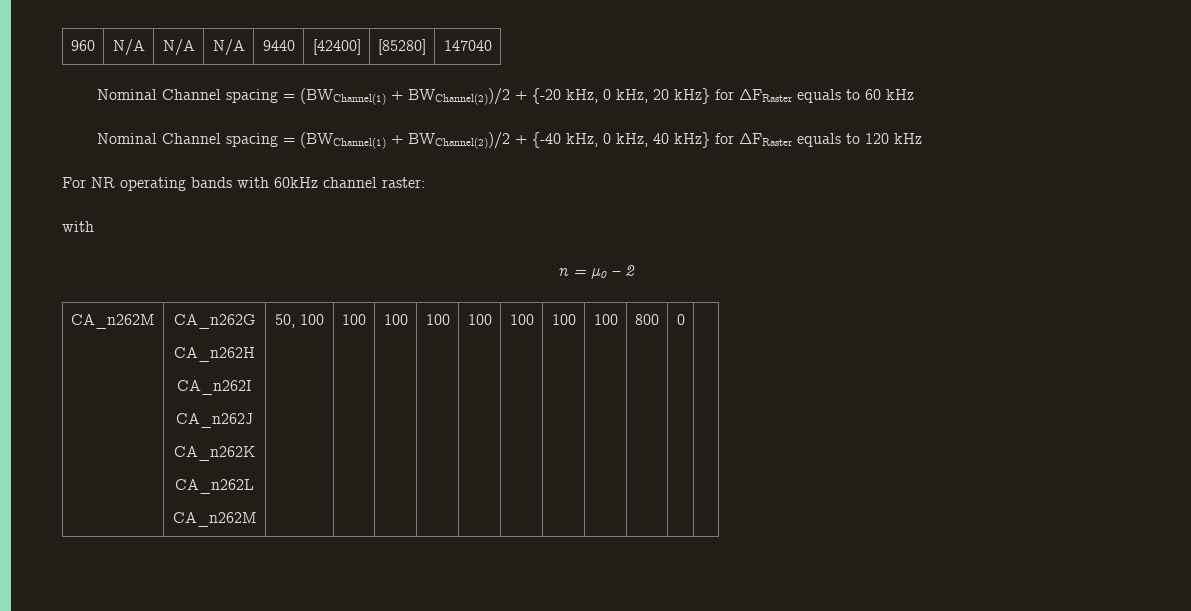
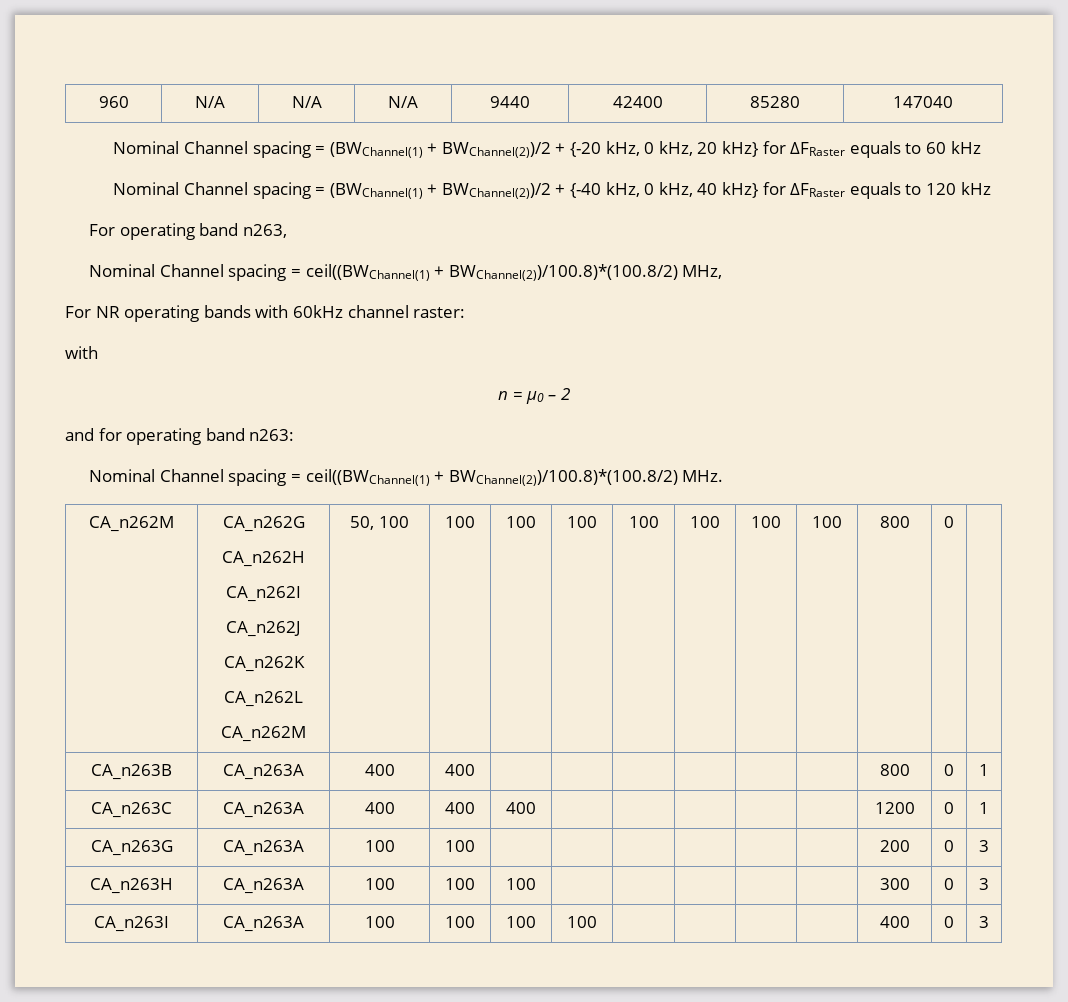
[312,39,361,55] [378,39,426,55] [42400] | [85280] -> [612,96,663,108] [750,96,800,108] 42400 | 85280
(923, 138) none -> [89,223,287,240] [89,264,723,281] // For operating band n263, // Nominal Channel spacing = ceil((BWChannel(1) + BWChannel(2))/100.8)*(100.8/2) MHz,
(635, 270) none -> [65,428,295,445] [89,469,724,486] // and for operating band n263: // Nominal Channel spacing = ceil((BWChannel(1) + BWChannel(2))/100.8)*(100.8/2) MHz.
(685, 319) none -> [91,764,172,780] [223,764,304,780] [364,764,395,776] [445,764,475,776] [879,764,910,776] [944,764,954,776] [979,764,989,776] [91,802,172,818] [223,802,304,818] [364,802,395,814] [445,802,475,814] [506,802,536,814] [874,802,915,814] [944,802,954,814] [979,802,989,814] [90,840,173,856] [223,840,304,856] [364,840,395,852] [445,840,475,852] [879,840,910,852] [944,840,954,852] [979,840,989,852] [90,878,173,894] [223,878,304,894] [364,878,395,890] [445,878,475,890] [506,878,536,890] [879,878,910,890] [944,878,954,890] [979,878,989,890] [94,916,169,932] [223,916,304,932] [364,916,395,928] [445,916,475,928] [506,916,536,928] [567,916,597,928] [879,916,910,928] [944,916,954,928] [979,916,989,928] // CA_n263B | CA_n263A | 400 | 400 | | | | | | | 800 | 0 | 1 // CA_n263C | CA_n263A | 400 | 400 | 400 | | | | | | 1200 | 0 | 1 // CA_n263G | CA_n263A | 100 | 100 | | | | | | | 200 | 0 | 3 // CA_n263H | CA_n263A | 100 | 100 | 100 | | | | | | 300 | 0 | 3 // CA_n263I | CA_n263A | 100 | 100 | 100 | 100 | | | | | 400 | 0 | 3

